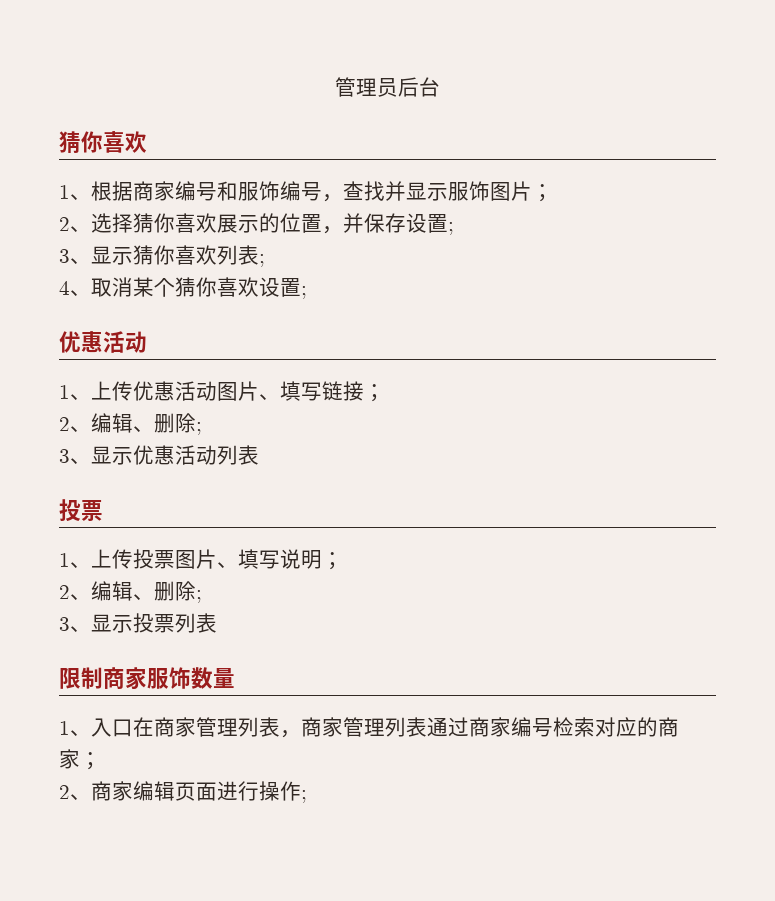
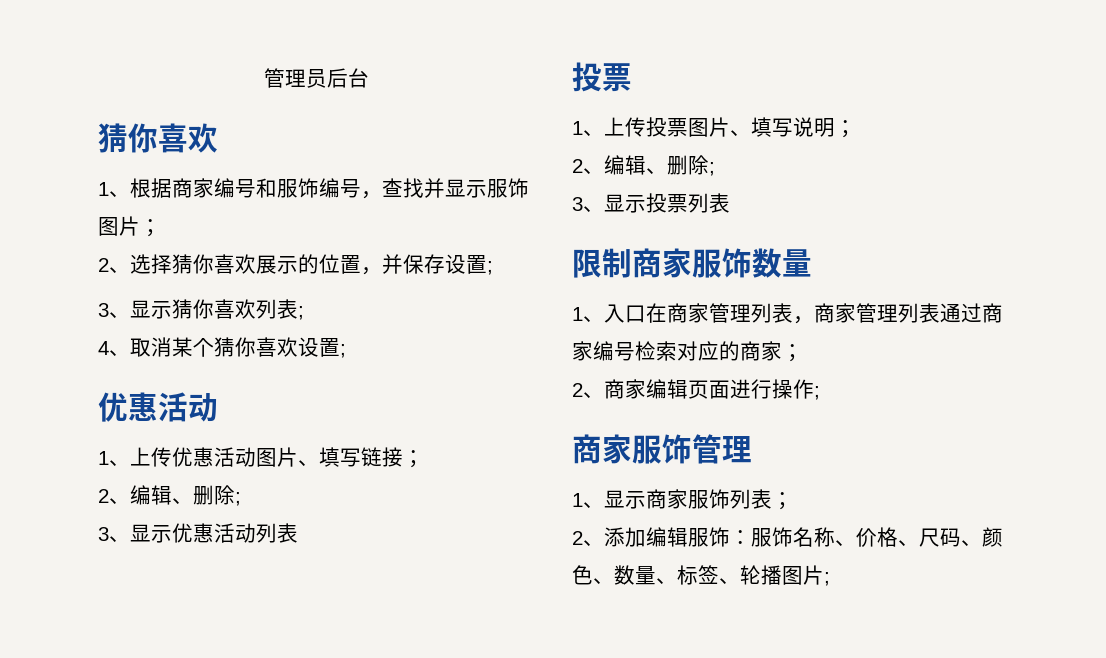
(307, 796) none -> [572,434,752,464] [572,489,793,510] [572,527,1003,547] [572,565,830,586] // 商家服饰管理 // 1、显示商家服饰列表； // 2、添加编辑服饰：服饰名称、价格、尺码、颜色、数量、标签、轮播图片;

